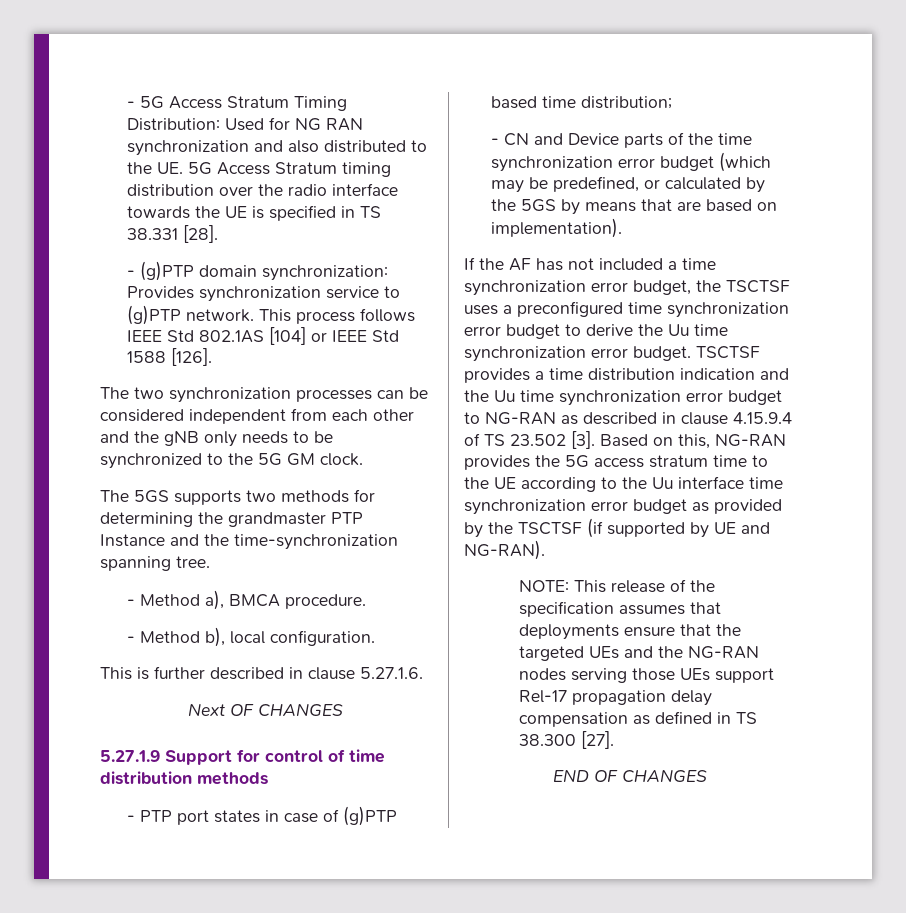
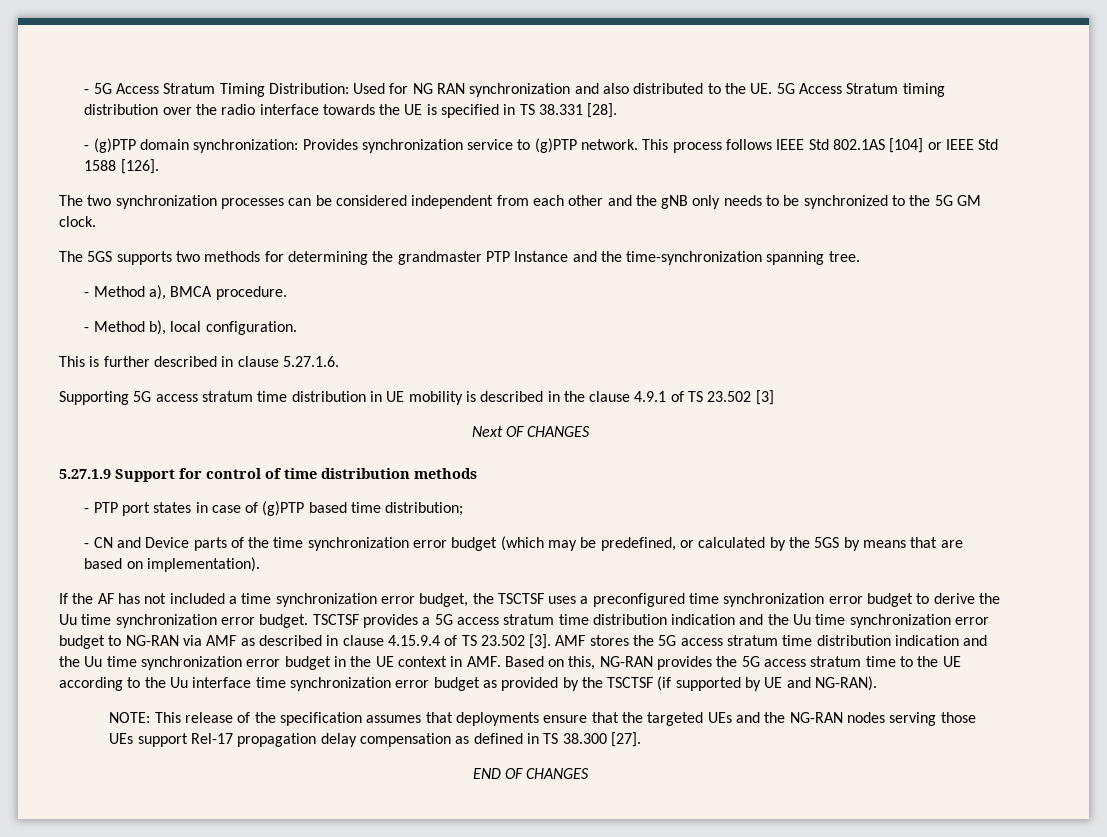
(423, 673) none -> [59,390,774,405] // Supporting 5G access stratum time distribution in UE mobility is described in the clause 4.9.1 of TS 23.502 [3]
(544, 375) none -> [434,614,555,625] 5G access stratum
(556, 418) none -> [182,635,237,646] via AMF
(595, 440) none -> [555,635,988,646] [59,656,501,670] AMF stores the 5G access stratum time distribution indication and the Uu time synchronization error budget in the UE context in AMF.

